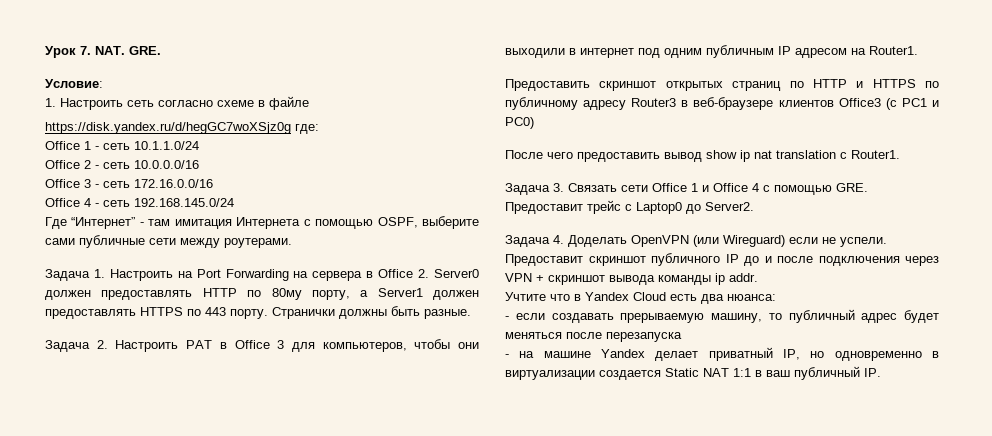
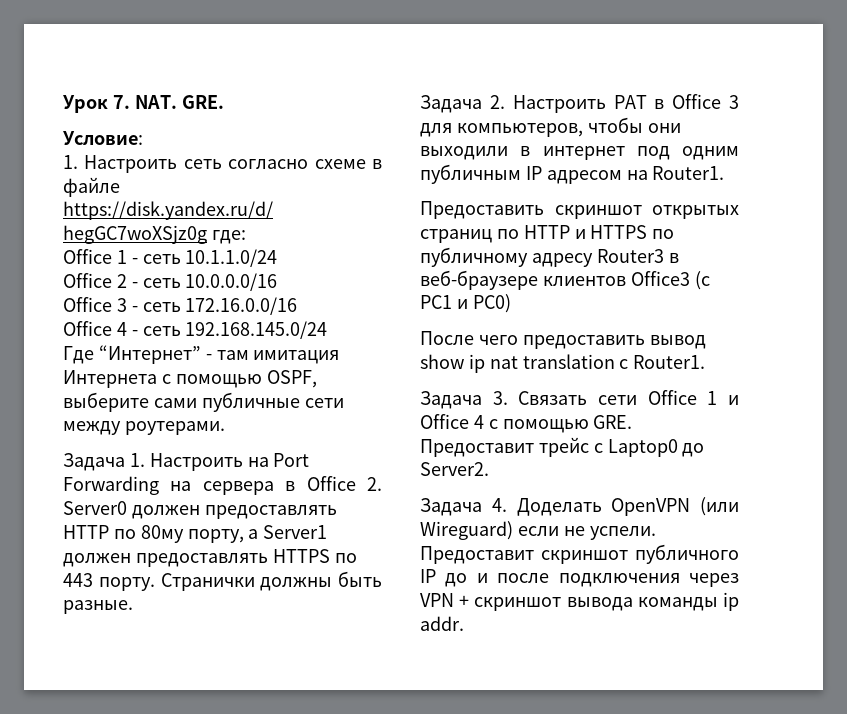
[505,292,776,304] [505,309,939,323] [505,332,682,342] [505,347,939,361] [505,366,881,380] // Учтите что в Yandex Cloud есть два нюанса: // - если создавать прерываемую машину, то публичный адрес будет меняться после перезапуска // - на машине Yandex делает приватный IP, но одновременно в виртуализации создается Static NAT 1:1 в ваш публичный IP. -> (464, 623) none

